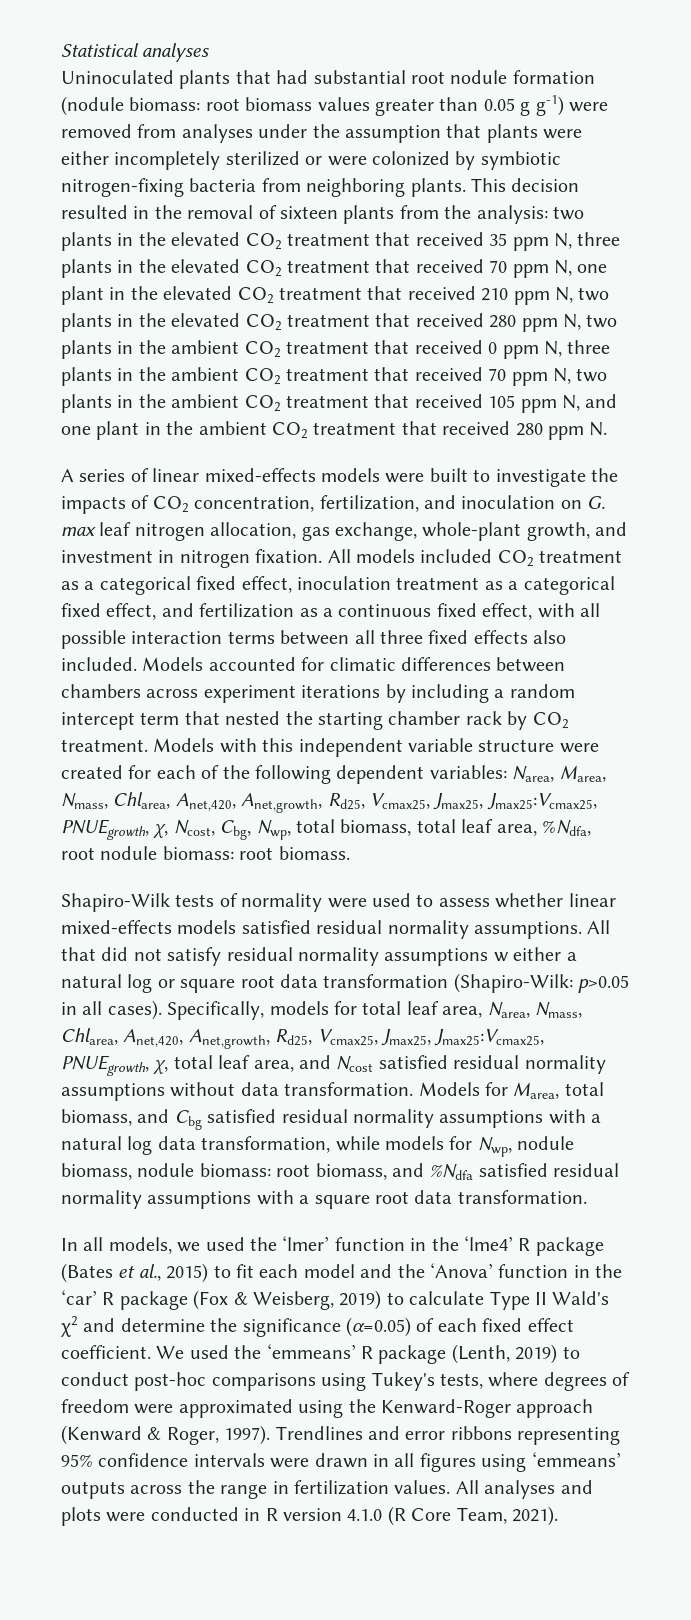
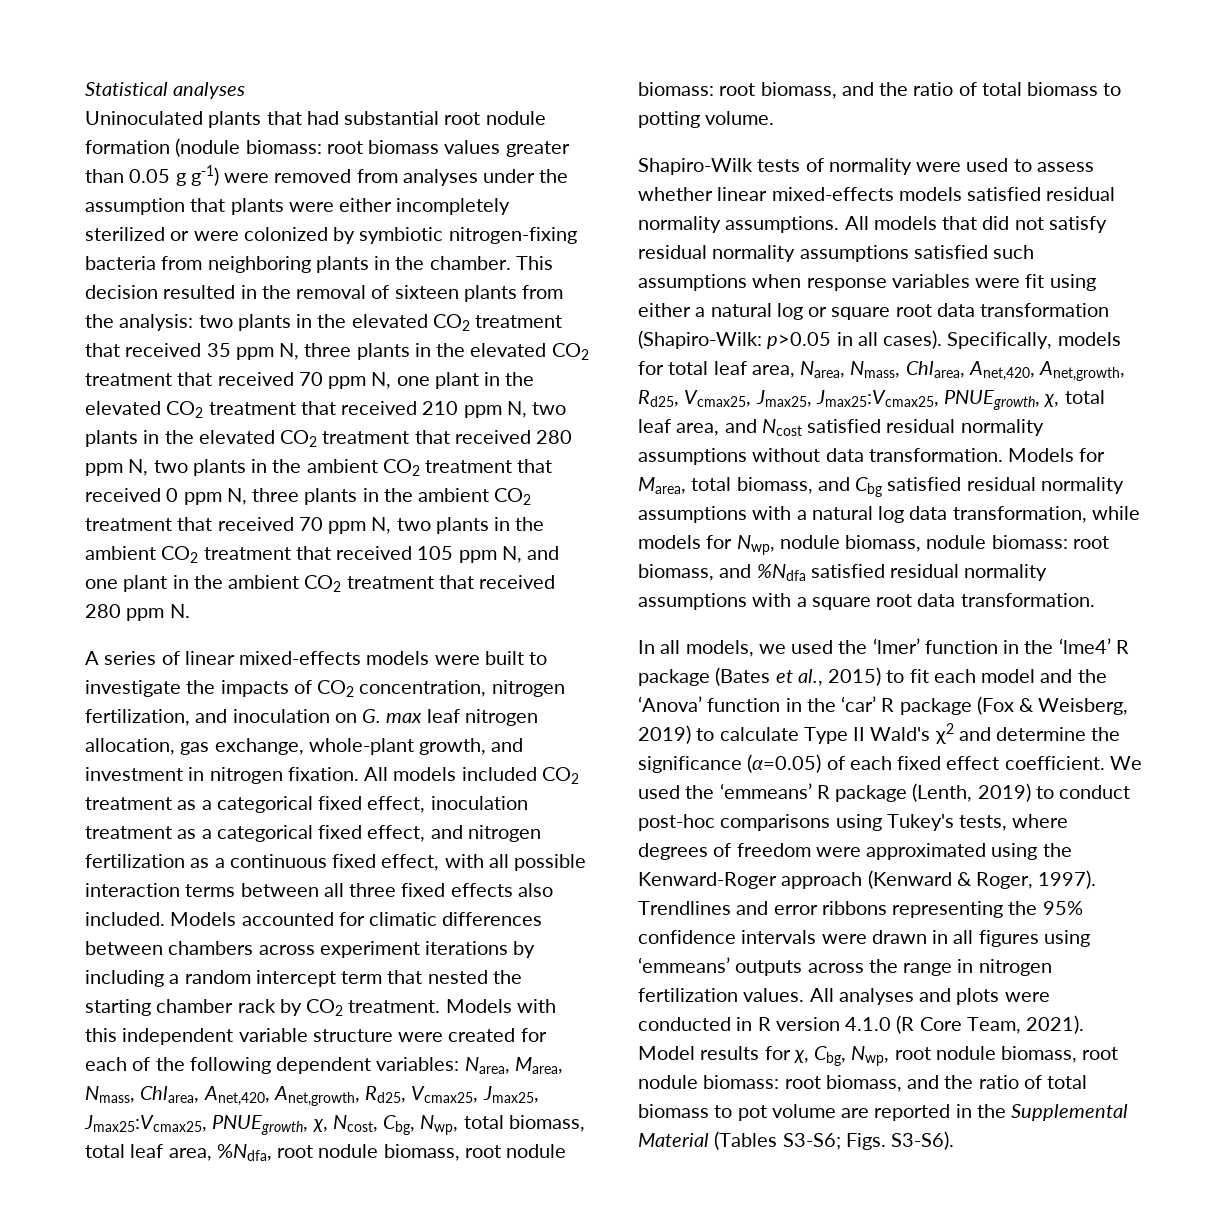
[410,178,466,197] plants. -> [315,256,511,273] plants in the chamber.
(315, 504) none -> [491,680,565,697] nitrogen
(194, 610) none -> [467,825,541,842] nitrogen
[162,846,350,860] biomass: root biomass. -> [383,1144,567,1161] [638,82,1122,99] [638,111,775,128] biomass, root nodule biomass: root biomass, and the ratio of total biomass to potting volume.
(611, 927) none -> [873,216,937,230] models
[493,952,509,962] w -> [913,245,1035,259] [638,274,1096,291] satisfied such assumptions when response variables were fit using
(621, 1436) none -> [1008,901,1038,915] the
(289, 1487) none -> [978,959,1052,976] nitrogen
(558, 1516) none -> [638,1046,1119,1066] [638,1075,1088,1092] [638,1104,1129,1121] [638,1131,955,1150] Model results for χ, Cbg, Nwp, root nodule biomass, root nodule biomass: root biomass, and the ratio of total biomass to pot volume are reported in the Supplemental Material (Tables S3-S6; Figs. S3-S6).

